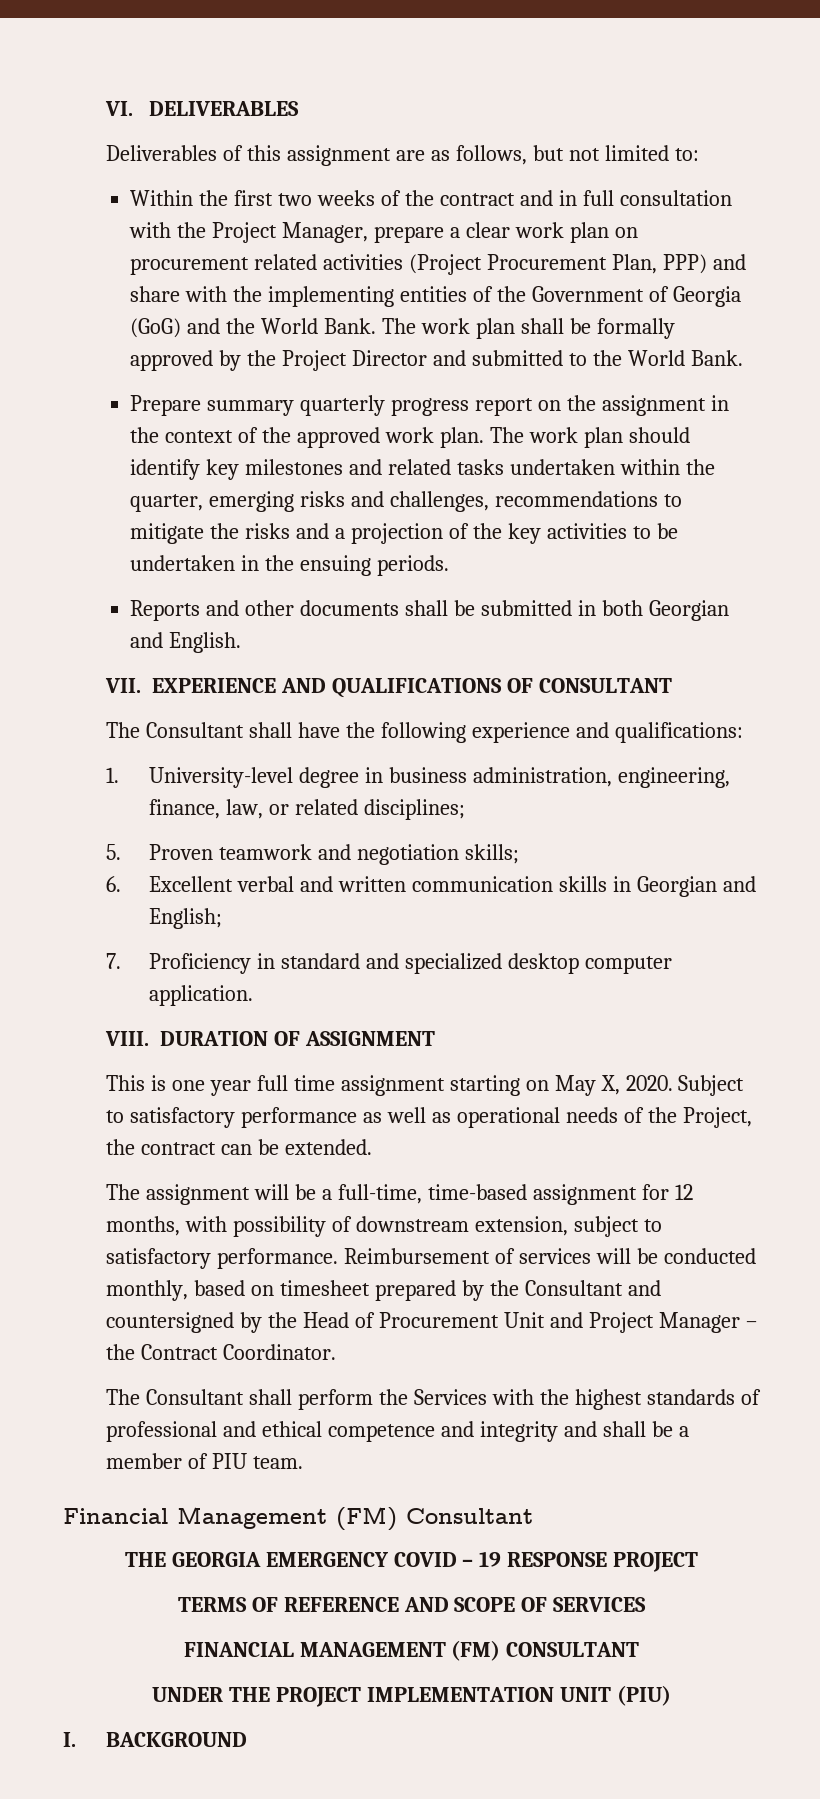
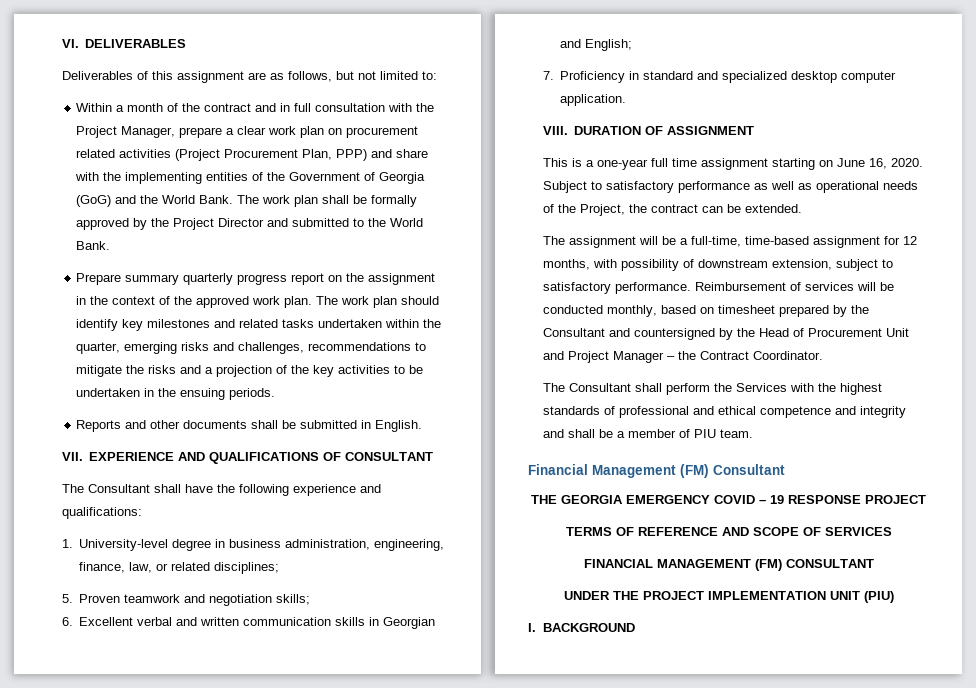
[199,190,376,206] the first two weeks -> [116,103,164,112] a month
[601,600,729,621] [130,632,164,648] both Georgian and -> (372, 424) none
[172,1080,252,1096] one year -> [585,159,648,170] a one-year
[554,1075,620,1096] May X, -> [836,158,887,169] June 16,

